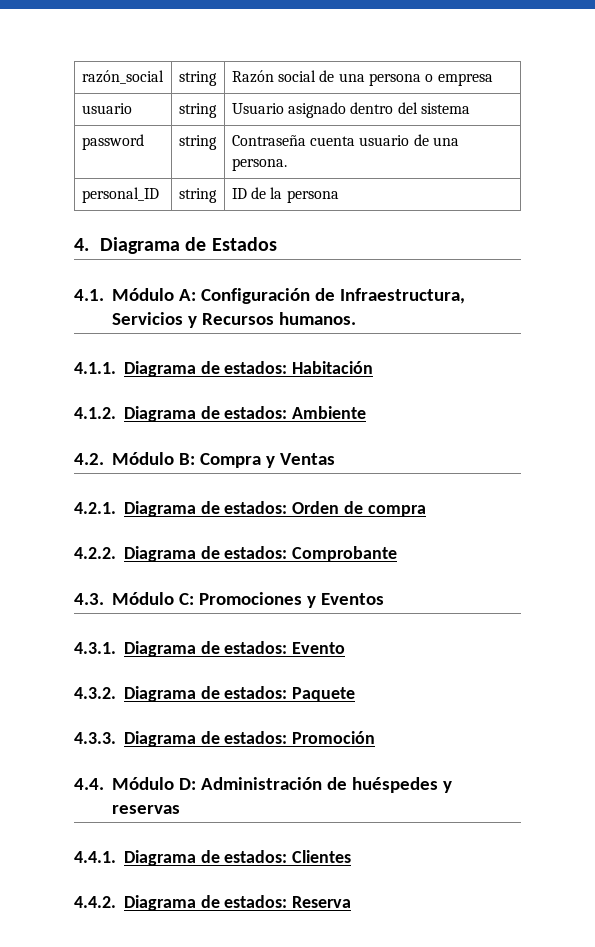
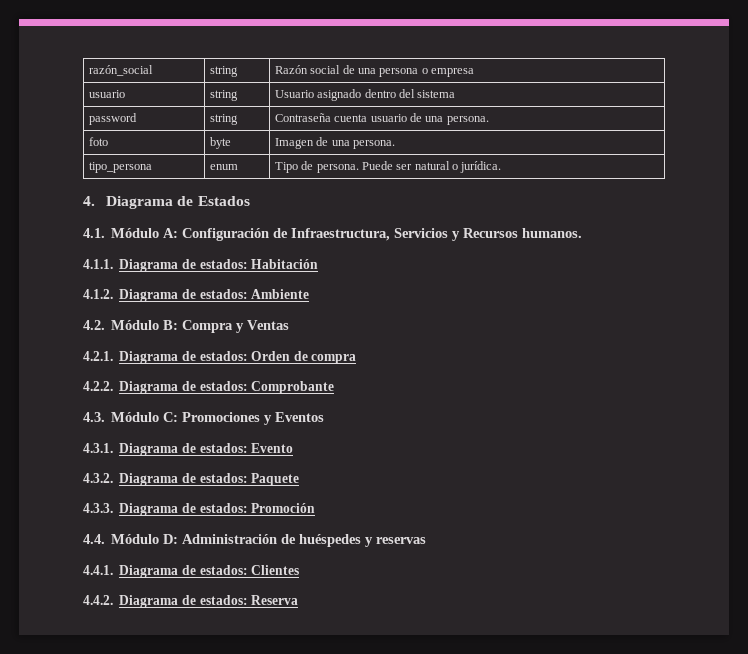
[81,187,159,203] [178,188,217,203] [231,187,339,203] personal_ID | string | ID de la persona -> [88,137,108,146] [209,137,231,149] [274,137,395,149] [88,162,152,173] [209,164,238,170] [274,161,502,173] foto | byte | Imagen de una persona. // tipo_persona | enum | Tipo de persona. Puede ser natural o jurídica.

